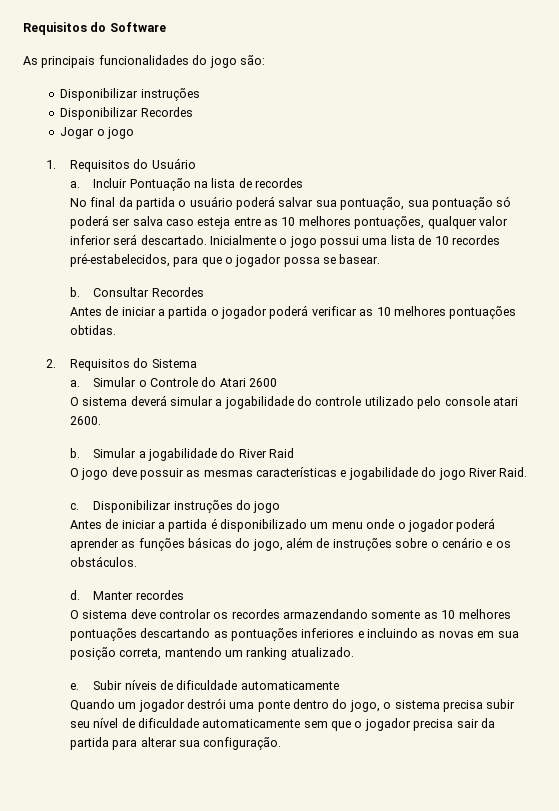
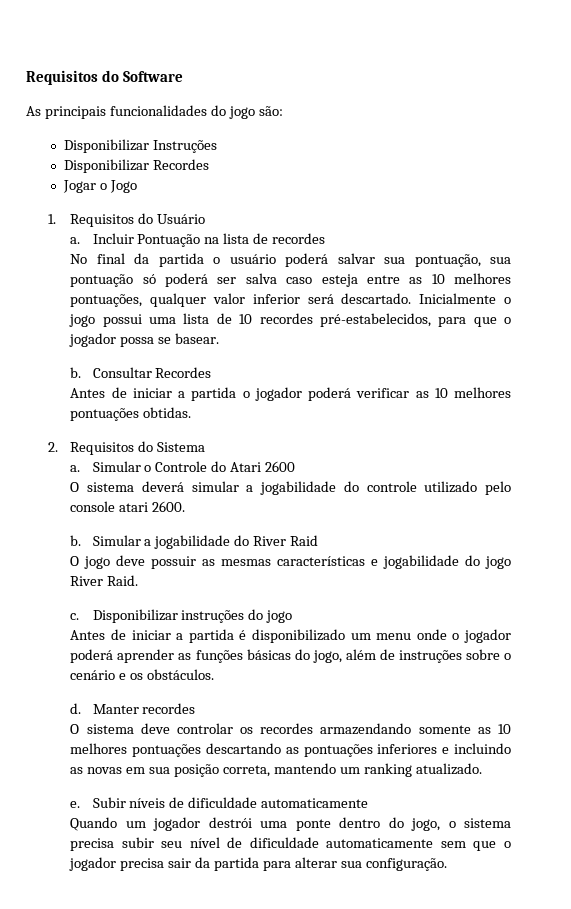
[140,88,200,101] instruções -> [153,140,218,153] Instruções
[106,127,134,139] jogo -> [109,180,137,193] Jogo

